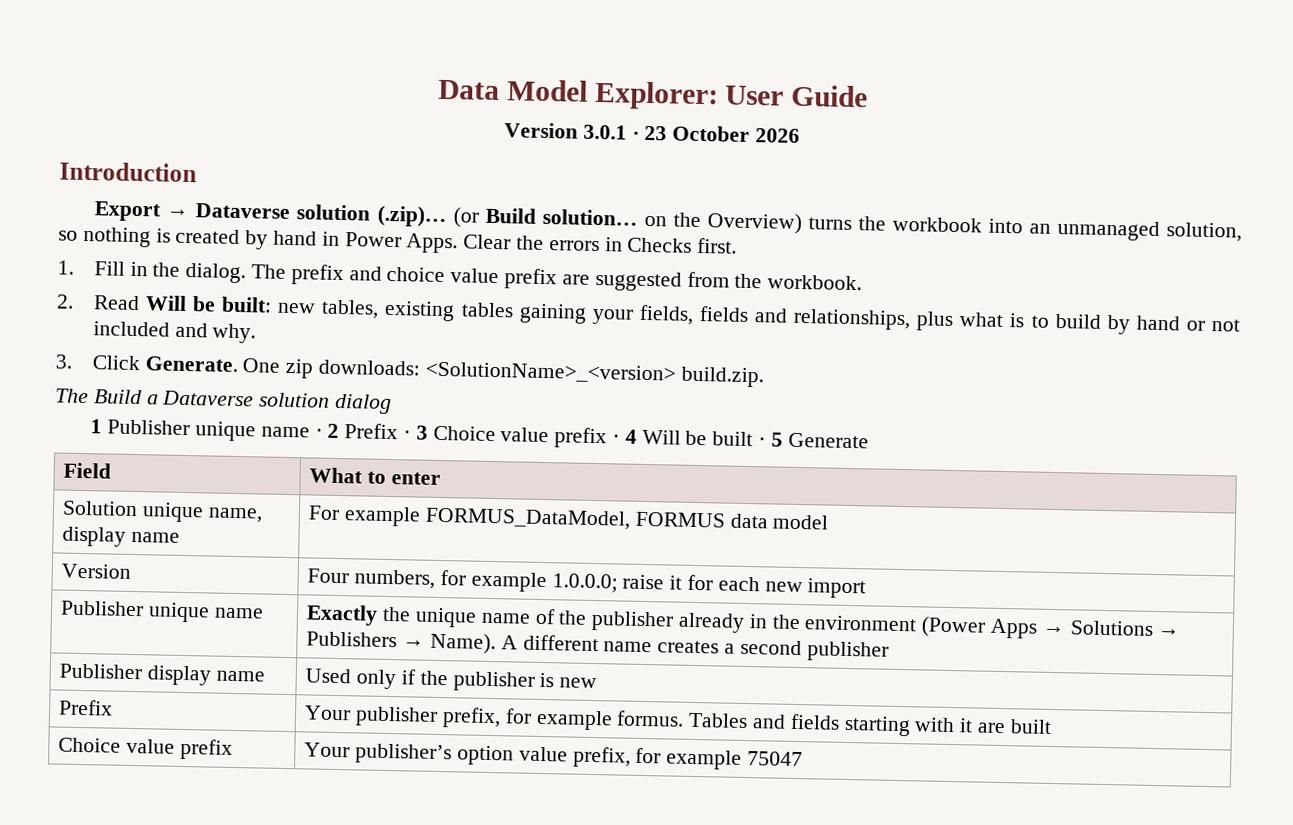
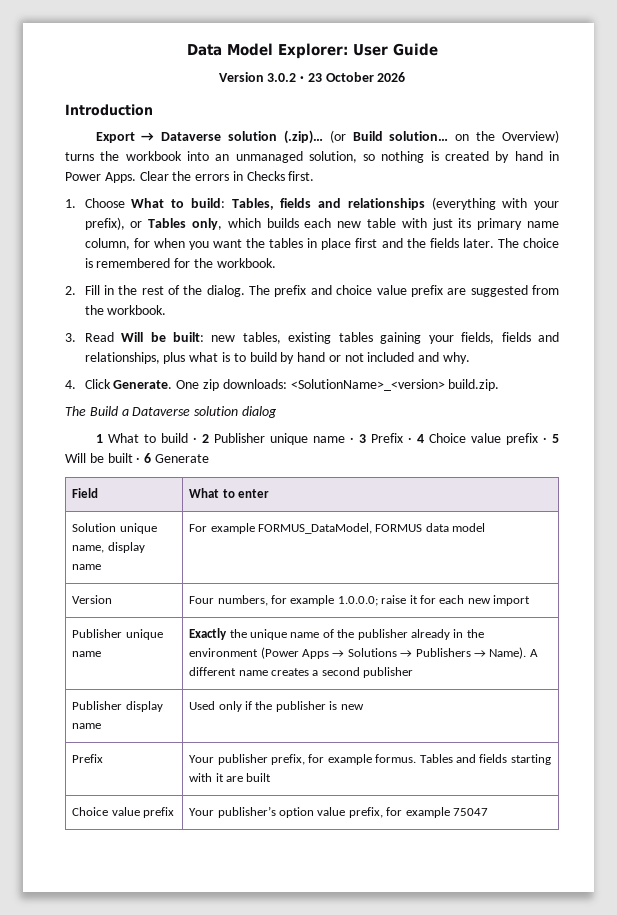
[582,124,627,140] 3.0.1 -> [267,73,297,82] 3.0.2
[93,261,148,277] Fill in -> [84,197,559,210] [84,217,559,230] [84,238,559,250] [84,258,276,268] [65,285,181,295] Choose What to build: Tables, fields and relationships (everything with your prefix), or Tables only, which builds each new table with just its primary name column, for when you want the tables in place first and the fields later. The choice is remembered for the workbook. // 2. Fill in the rest of
[56,294,74,309] 2. -> [65,333,76,342] 3.
[55,354,73,369] 3. -> [65,380,76,389] 4.
(103, 426) none -> [107,433,209,443] What to build · 2
[327,423,340,439] 2 -> [358,434,366,443] 3
[415,425,428,440] 3 -> [416,434,424,443] 4
[624,429,637,444] 4 -> [551,434,559,443] 5
[770,432,783,447] 5 -> [144,453,152,463] 6

